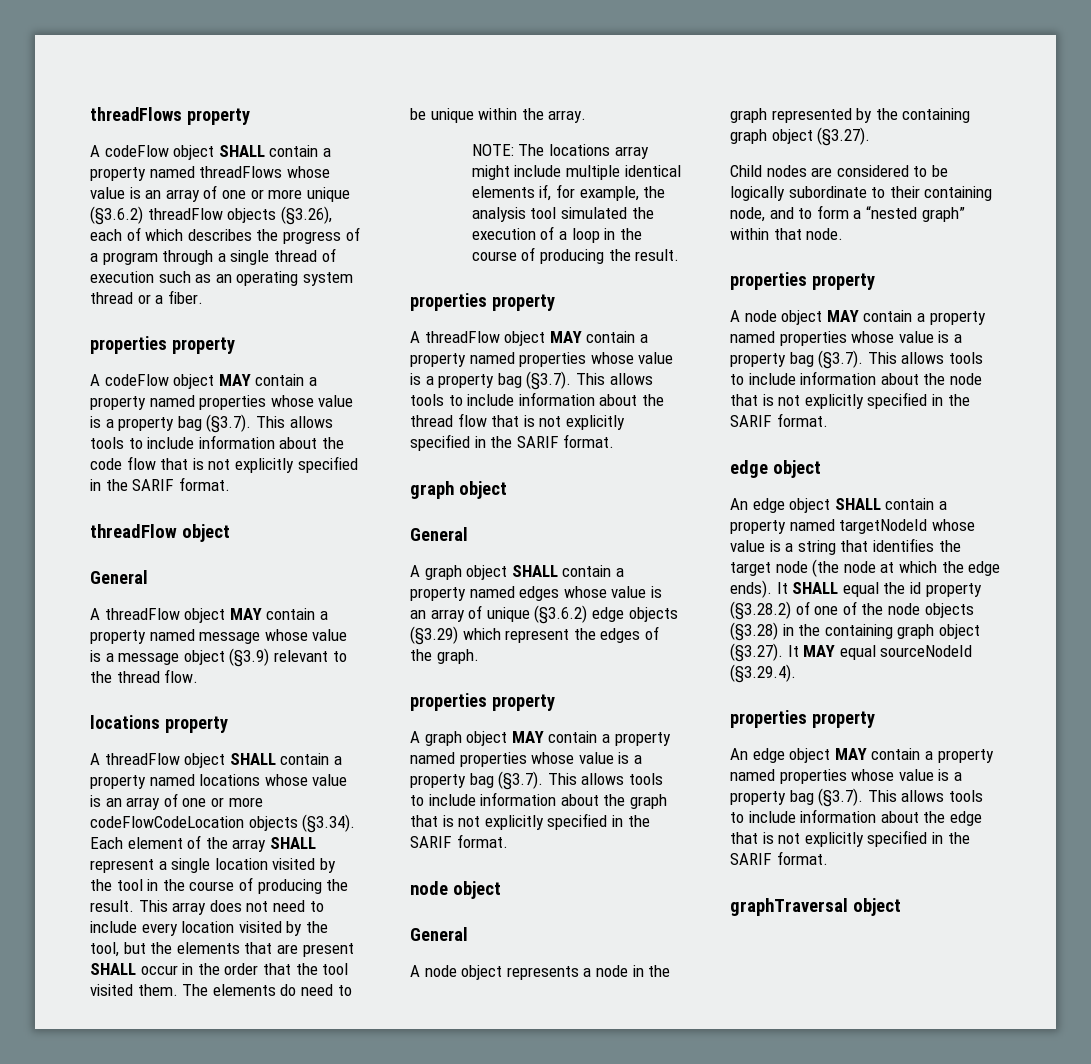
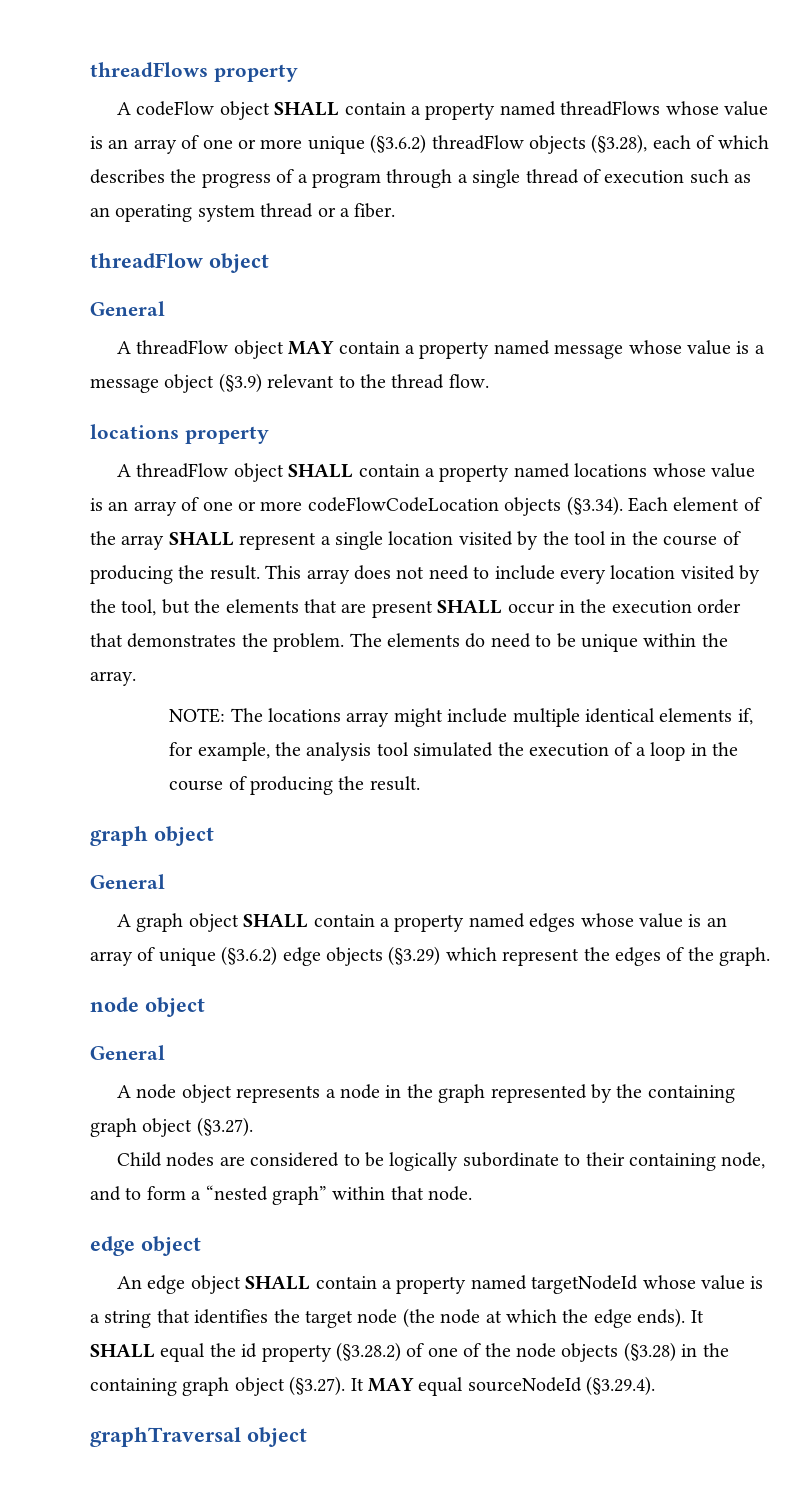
[280,206,332,225] (§3.26), -> [591,134,648,154] (§3.28),
[90,336,235,354] [90,374,317,389] [90,395,354,410] [90,414,333,433] [90,435,344,449] [90,456,358,473] [90,477,230,491] // properties property // A codeFlow object MAY contain a property named properties whose value is a property bag (§3.7). This allows tools to include information about the code flow that is not explicitly specified in the SARIF format. -> (396, 210) none
(220, 969) none -> [611,600,692,614] execution
[295,963,349,975] [90,984,178,996] the tool visited them. -> [127,633,345,652] demonstrates the problem.
[410,293,555,311] [410,331,648,346] [410,352,674,367] [410,371,653,390] [410,392,664,406] [410,413,625,430] [410,434,615,451] // properties property // A threadFlow object MAY contain a property named properties whose value is a property bag (§3.7). This allows tools to include information about the thread flow that is not explicitly specified in the SARIF format. -> (420, 783) none
[410,693,555,711] [410,731,671,746] [410,752,642,767] [410,771,663,790] [410,792,667,809] [410,813,650,830] [410,834,508,848] // properties property // A graph object MAY contain a property named properties whose value is a property bag (§3.7). This allows tools to include information about the graph that is not explicitly specified in the SARIF format. -> (771, 956) none
[730,272,875,290] [730,310,986,325] [730,331,962,346] [730,350,983,369] [730,371,982,385] [730,392,970,409] [730,413,828,427] // properties property // A node object MAY contain a property named properties whose value is a property bag (§3.7). This allows tools to include information about the node that is not explicitly specified in the SARIF format. -> (473, 1193) none
[730,710,875,728] [730,748,994,763] [730,769,962,784] [730,788,983,807] [730,809,982,826] [730,830,970,847] [730,851,828,865] // properties property // An edge object MAY contain a property named properties whose value is a property bag (§3.7). This allows tools to include information about the edge that is not explicitly specified in the SARIF format. -> (656, 1386) none

